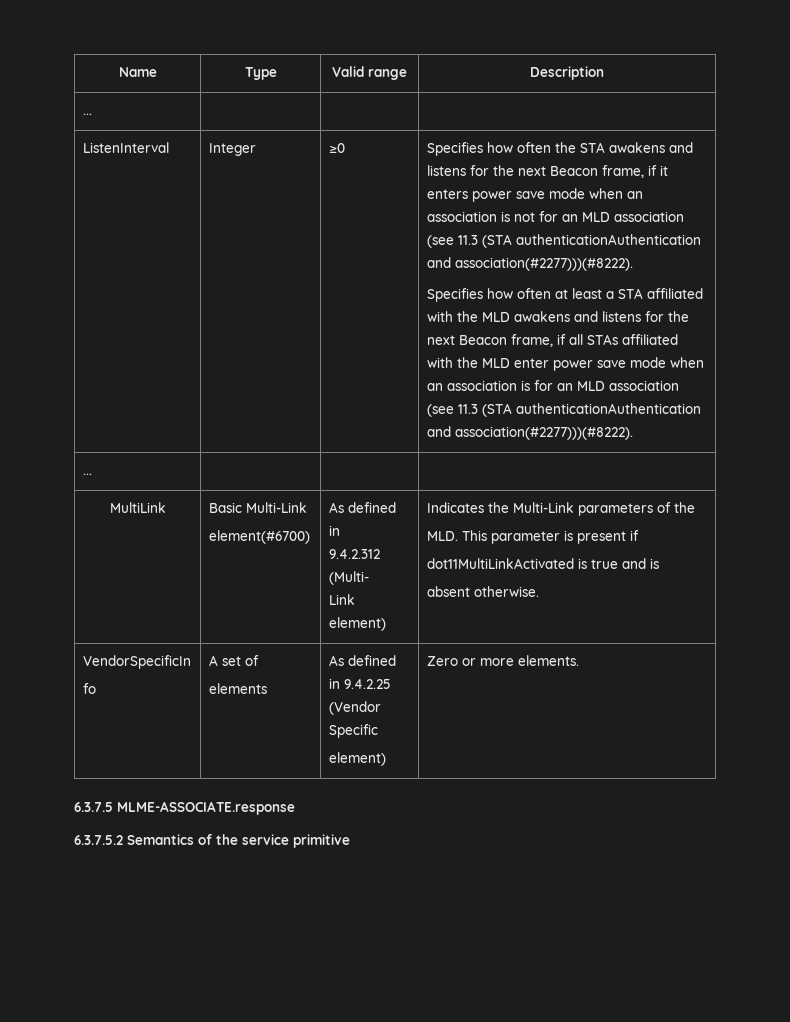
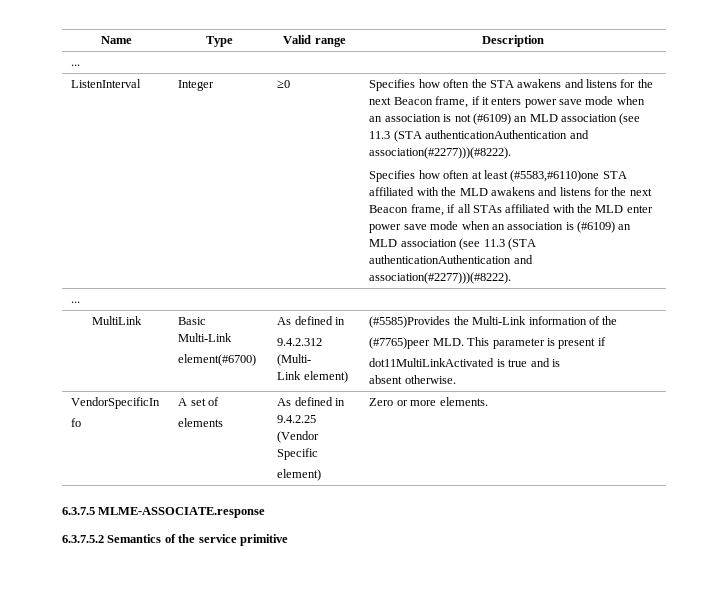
[538,211,558,222] for -> [472,113,511,125] (#6109)
[605,291,614,299] a -> [510,170,600,182] (#5583,#6110)one
[533,380,553,391] for -> [577,221,616,233] (#6109)
[426,502,484,513] Indicates -> [369,316,451,328] (#5585)Provides
[577,503,653,516] parameters -> [528,316,587,325] information
(695, 507) none -> [369,337,431,349] (#7765)peer

